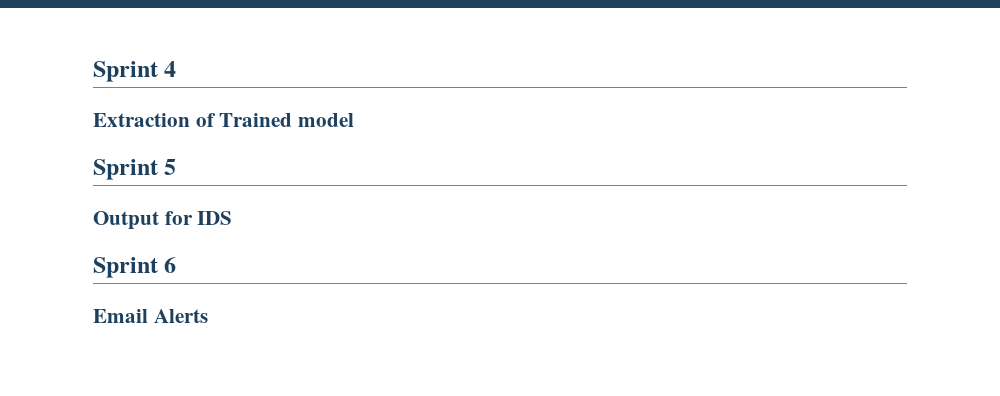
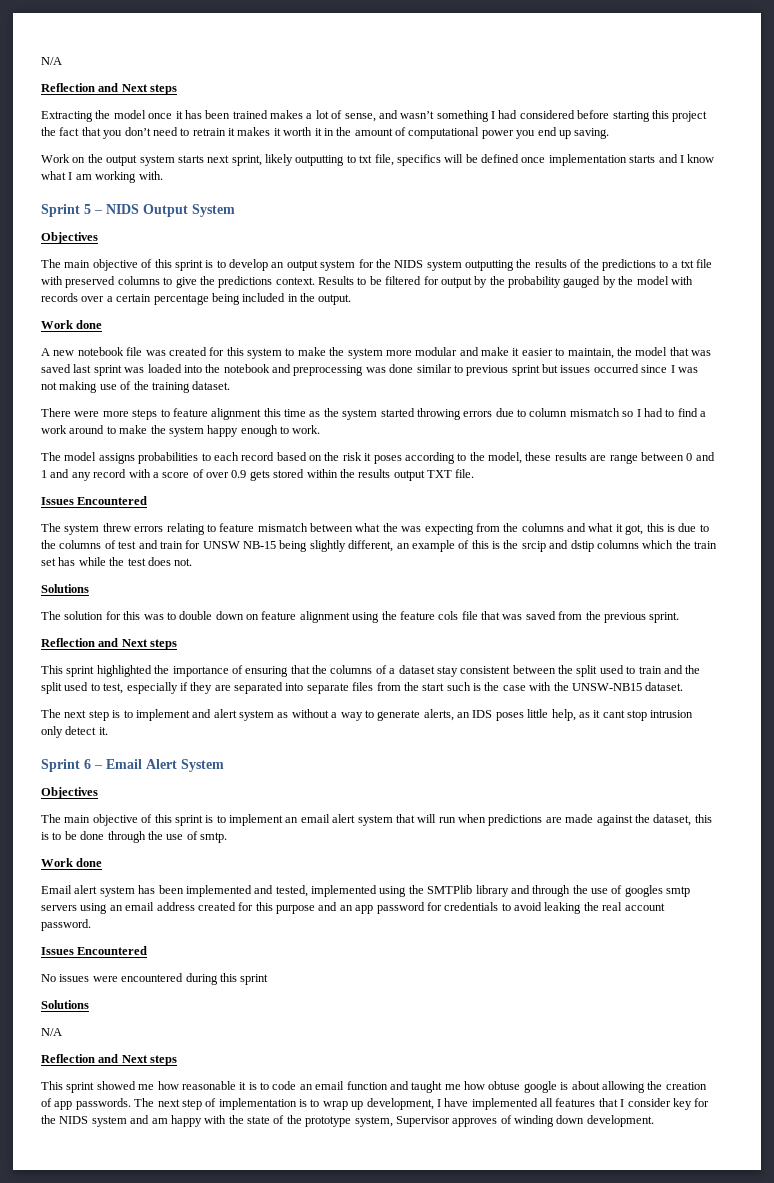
[93,61,177,82] [93,113,355,127] [93,159,177,180] [93,211,233,230] [93,257,177,278] [93,309,208,323] Sprint 4 // Extraction of Trained model // Sprint 5 // Output for IDS // Sprint 6 // Email Alerts -> [41,57,62,65] [41,83,178,95] [41,110,708,122] [41,127,610,139] [41,154,715,166] [41,171,163,183] [41,204,235,217] [41,232,98,244] [41,259,713,271] [41,276,693,288] [41,293,352,305] [41,320,103,329] [41,347,711,359] [41,364,698,376] [41,381,231,393] [41,408,706,420] [41,425,321,437] [41,452,715,464] [41,469,475,481] [41,496,148,505] [41,523,709,535] [41,540,717,552] [41,557,193,566] [41,584,89,593] [41,611,680,623] [41,638,178,650] [41,665,701,677] [41,682,684,694] [41,709,694,721] [41,726,108,738] [41,759,224,772] [41,787,98,799] [41,814,712,826] [41,831,227,843] [41,858,103,867] [41,885,691,897] [41,902,665,914] [41,919,91,931] [41,946,148,955] [41,973,269,985] [41,1000,89,1009] [41,1028,62,1036] [41,1054,178,1066] [41,1081,707,1093] [41,1098,710,1110] [41,1115,654,1127] N/A // Reflection and Next steps // Extracting the model once it has been trained makes a lot of sense, and wasn’t something I had considered before starting this project the fact that you don’t need to retrain it makes it worth it in the amount of computational power you end up saving. // Work on the output system starts next sprint, likely outputting to txt file, specifics will be defined once implementation starts and I know what I am working with. // Sprint 5 – NIDS Output System // Objectives // The main objective of this sprint is to develop an output system for the NIDS system outputting the results of the predictions to a txt file with preserved columns to give the predictions context. Results to be filtered for output by the probability gauged by the model with records over a certain percentage being included in the output. // Work done // A new notebook file was created for this system to make the system more modular and make it easier to maintain, the model that was saved last sprint was loaded into the notebook and preprocessing was done similar to previous sprint but issues occurred since I was not making use of the training dataset. // There were more steps to feature alignment this time as the system started throwing errors due to column mismatch so I had to find a work around to make the system happy enough to work. // The model assigns probabilities to each record based on the risk it poses according to the model, these results are range between 0 and 1 and any record with a score of over 0.9 gets stored within the results output TXT file. // Issues Encountered // The system threw errors relating to feature mismatch between what the was expecting from the columns and what it got, this is due to the columns of test and train for UNSW NB-15 being slightly different, an example of this is the srcip and dstip columns which the train set has while the test does not. // Solutions // The solution for this was to double down on feature alignment using the feature cols file that was saved from the previous sprint. // Reflection and Next steps // This sprint highlighted the importance of ensuring that the columns of a dataset stay consistent between the split used to train and the split used to test, especially if they are separated into separate files from the start such is the case with the UNSW-NB15 dataset. // The next step is to implement and alert system as without a way to generate alerts, an IDS poses little help, as it cant stop intrusion only detect it. // Sprint 6 – Email Alert System // Objectives // The main objective of this sprint is to implement an email alert system that will run when predictions are made against the dataset, this is to be done through the use of smtp. // Work done // Email alert system has been implemented and tested, implemented using the SMTPlib library and through the use of googles smtp servers using an email address created for this purpose and an app password for credentials to avoid leaking the real account password. // Issues Encountered // No issues were encountered during this sprint // Solutions // N/A // Reflection and Next steps // This sprint showed me how reasonable it is to code an email function and taught me how obtuse google is about allowing the creation of app passwords. The next step of implementation is to wrap up development, I have implemented all features that I consider key for the NIDS system and am happy with the state of the prototype system, Supervisor approves of winding down development.

